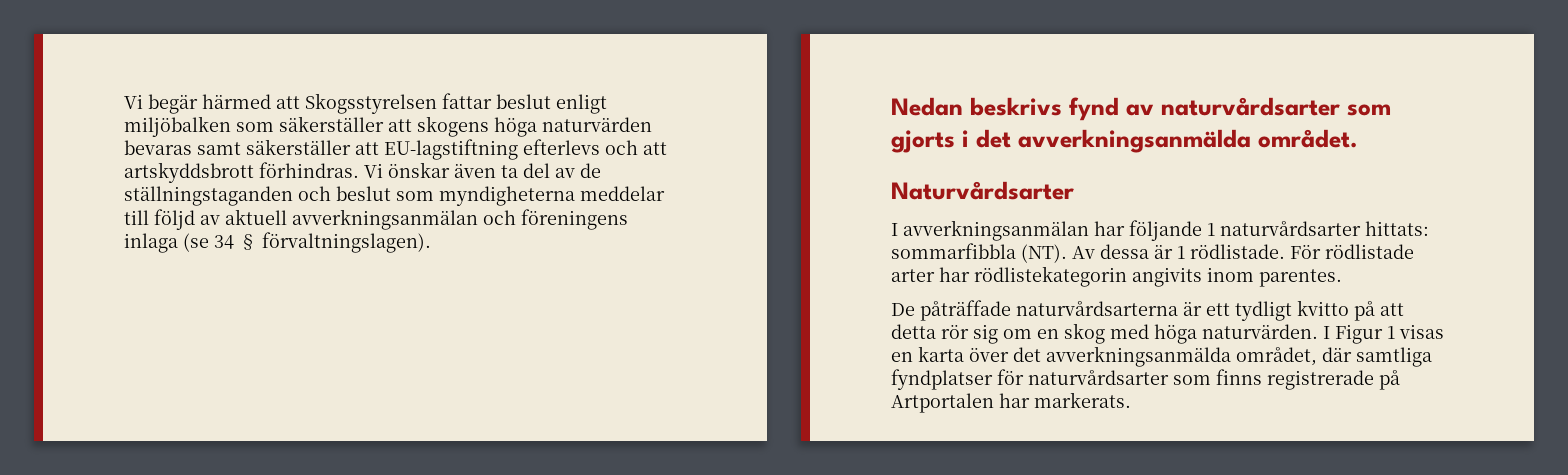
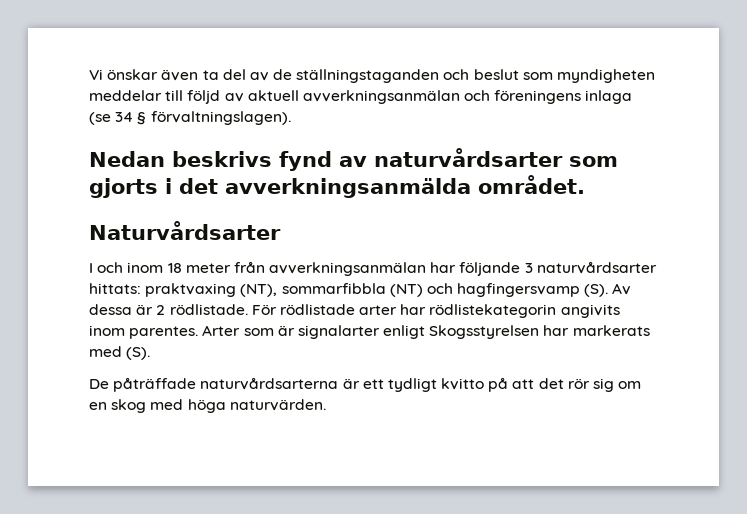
[124,93,607,114] [124,116,652,137] [124,139,667,160] [124,162,383,183] Vi begär härmed att Skogsstyrelsen fattar beslut enligt miljöbalken som säkerställer att skogens höga naturvärden bevaras samt säkerställer att EU-lagstiftning efterlevs och att artskyddsbrott förhindras. Vi -> [89,69,103,80] Vi
[439,186,575,206] myndigheterna -> [557,69,656,83] myndigheten
(898, 229) none -> [97,261,265,273] och inom 18 meter från
[1207,223,1215,236] 1 -> [524,263,533,273] 3
[891,243,1067,263] sommarfibbla (NT). -> [145,283,609,297] praktvaxing (NT), sommarfibbla (NT) och hagfingersvamp (S).
[1177,246,1185,259] 1 -> [156,305,166,315] 2
(1342, 278) none -> [202,325,650,339] [89,346,151,360] Arter som är signalarter enligt Skogsstyrelsen har markerats med (S).
[891,324,936,339] detta -> [538,378,564,389] det
[1323,324,1444,344] [891,346,1432,367] [891,369,1400,390] [891,392,1131,413] I Figur 1 visas en karta över det avverkningsanmälda området, där samtliga fyndplatser för naturvårdsarter som finns registrerade på Artportalen har markerats. -> (326, 405) none

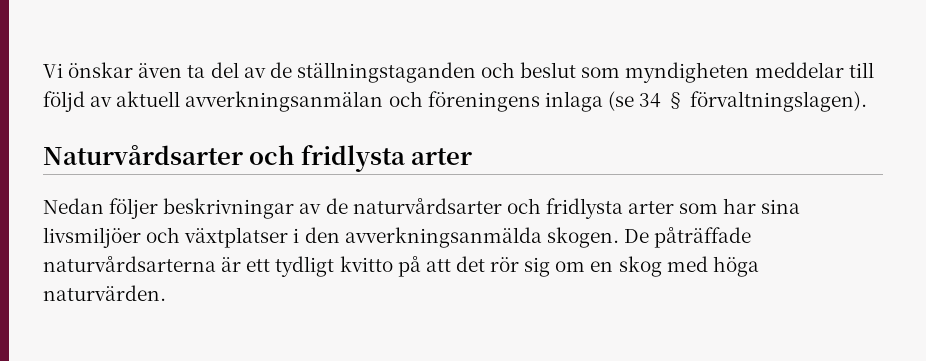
[89,148,618,171] [89,175,585,198] [89,221,281,240] [89,261,657,276] [89,283,632,297] [89,304,620,318] [89,325,650,339] [89,346,151,360] Nedan beskrivs fynd av naturvårdsarter som gjorts i det avverkningsanmälda området. // Naturvårdsarter // I och inom 18 meter från avverkningsanmälan har följande 3 naturvårdsarter hittats: praktvaxing (NT), sommarfibbla (NT) och hagfingersvamp (S). Av dessa är 2 rödlistade. För rödlistade arter har rödlistekategorin angivits inom parentes. Arter som är signalarter enligt Skogsstyrelsen har markerats med (S). // -> [43,144,473,172] [43,198,801,219] [43,227,619,248] Naturvårdsarter och fridlysta arter // Nedan följer beskrivningar av de naturvårdsarter och fridlysta arter som har sina livsmiljöer och växtplatser i den avverkningsanmälda skogen.

